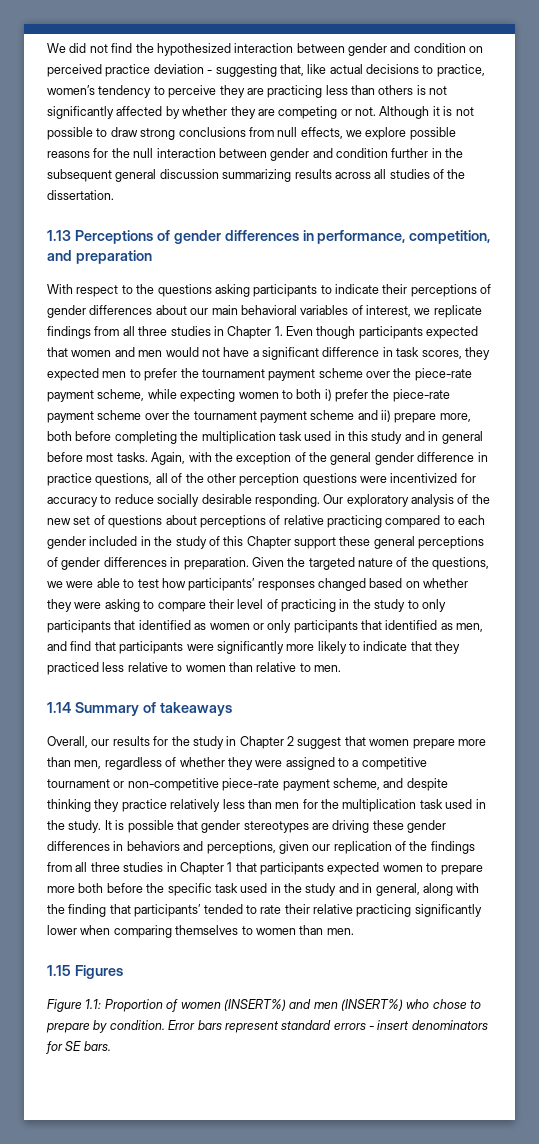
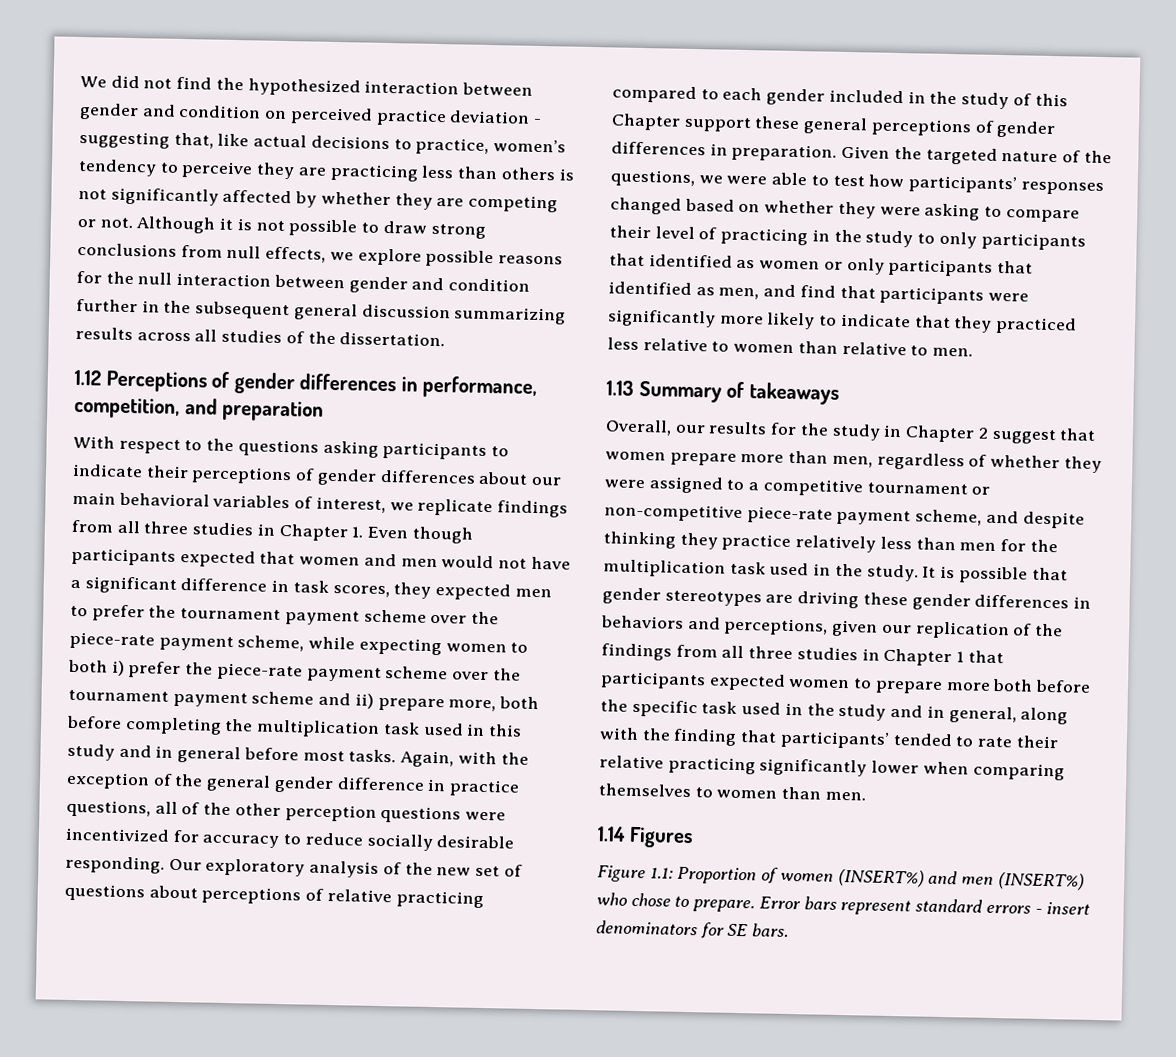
[47,230,71,241] 1.13 -> [74,369,101,386] 1.12
[47,702,71,713] 1.14 -> [606,380,634,396] 1.13
[47,965,71,976] 1.15 -> [597,826,626,842] 1.14
[46,1020,165,1033] prepare by condition. -> [692,899,756,913] prepare.

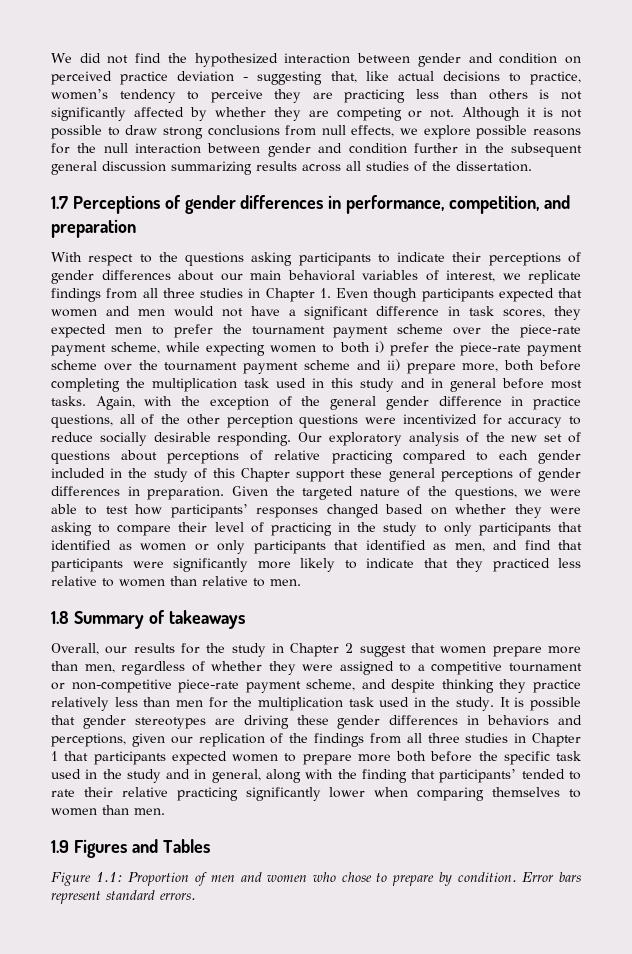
[74,369,101,386] 1.12 -> [51,196,68,209] 1.7
[606,380,634,396] 1.13 -> [51,611,69,624] 1.8
[597,826,626,842] 1.14 -> [51,840,69,853] 1.9
(693, 837) none -> [131,839,210,853] and Tables
[779,868,1085,891] [596,892,1091,916] [596,920,790,939] women (INSERT%) and men (INSERT%) who chose to prepare. Error bars represent standard errors - insert denominators for SE bars. -> [210,872,582,886] [51,890,196,904] men and women who chose to prepare by condition. Error bars represent standard errors.

